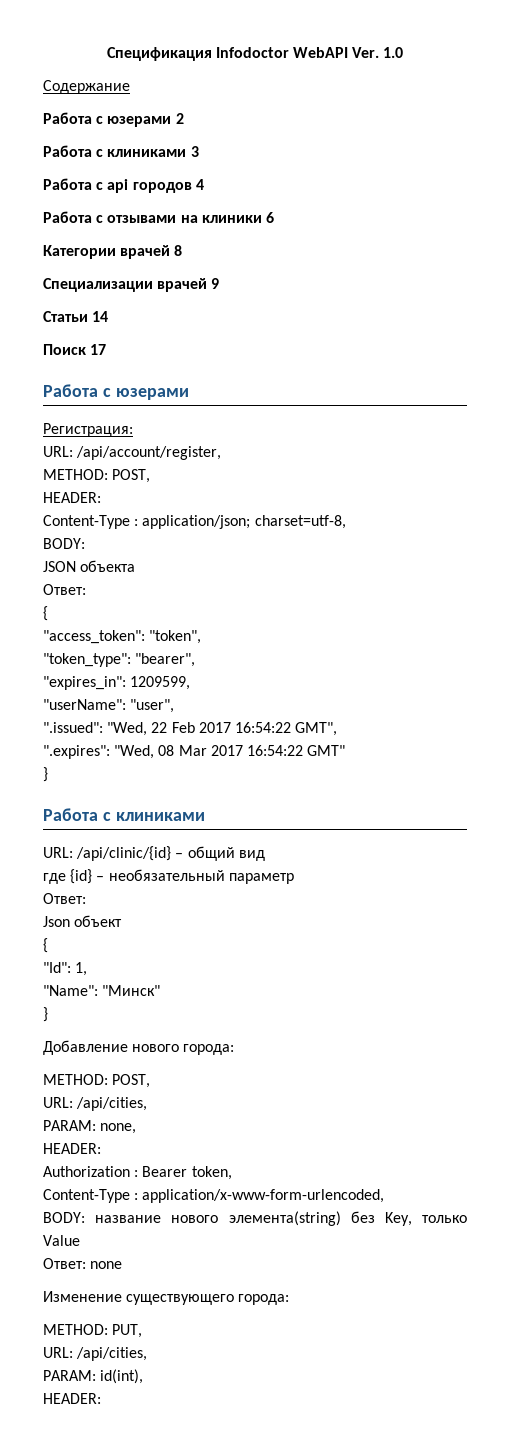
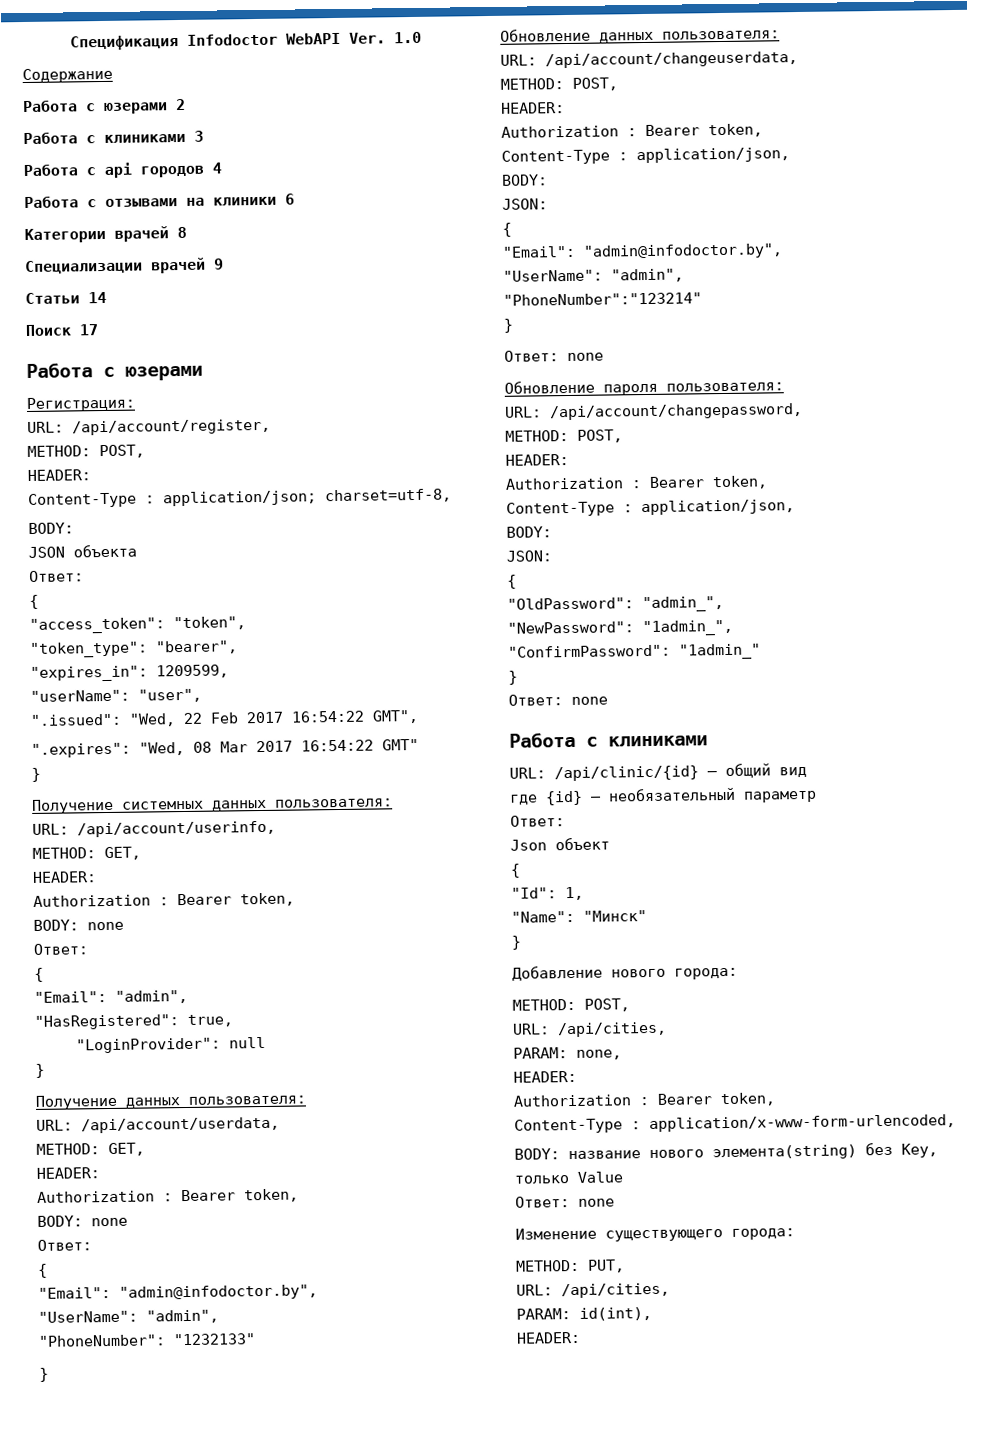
(48, 774) none -> [32,798,393,814] [32,820,276,838] [32,846,141,861] [32,871,97,883] [33,892,295,907] [33,919,124,931] [33,943,89,955] [34,967,44,982] [34,989,188,1004] [34,1014,233,1030] [75,1036,266,1054] [35,1063,45,1078] [35,1094,306,1110] [36,1116,280,1134] [36,1142,145,1157] [36,1167,100,1179] [37,1188,299,1203] [37,1215,128,1227] [37,1239,92,1251] [38,1263,48,1278] [38,1284,318,1301] [38,1309,219,1324] [38,1333,256,1347] [39,1367,49,1382] [500,28,780,43] [500,51,798,69] [500,77,618,91] [501,102,565,114] [501,123,763,138] [501,147,790,165] [501,174,548,186] [502,198,548,210] [502,222,512,237] [502,243,783,260] [503,268,684,283] [503,292,702,306] [503,318,514,333] [504,350,604,362] [504,380,784,396] [504,402,803,421] [505,429,623,443] [505,454,569,466] [505,475,768,490] [506,499,795,517] [506,526,552,538] [506,550,552,562] [507,574,517,589] [507,596,724,613] [507,619,733,637] [508,643,761,660] [508,670,518,685] [508,694,608,706] // Получение системных данных пользователя: // URL: /api/account/userinfo, // METHOD: GET, // HEADER: // Authorization : Bearer token, // BODY: none // Ответ: // { // "Email": "admin", // "HasRegistered": true, // "LoginProvider": null // } // Получение данных пользователя: // URL: /api/account/userdata, // METHOD: GET, // HEADER: // Authorization : Bearer token, // BODY: none // Ответ: // { // "Email": "admin@infodoctor.by", // "UserName": "admin", // "PhoneNumber": "1232133" // } // Обновление данных пользователя: // URL: /api/account/changeuserdata, // METHOD: POST, // HEADER: // Authorization : Bearer token, // Content-Type : application/json, // BODY: // JSON: // { // "Email": "admin@infodoctor.by", // "UserName": "admin", // "PhoneNumber":"123214" // } // Ответ: none // Обновление пароля пользователя: // URL: /api/account/changepassword, // METHOD: POST, // HEADER: // Authorization : Bearer token, // Content-Type : application/json, // BODY: // JSON: // { // "OldPassword": "admin_", // "NewPassword": "1admin_", // "ConfirmPassword": "1admin_" // } // Ответ: none

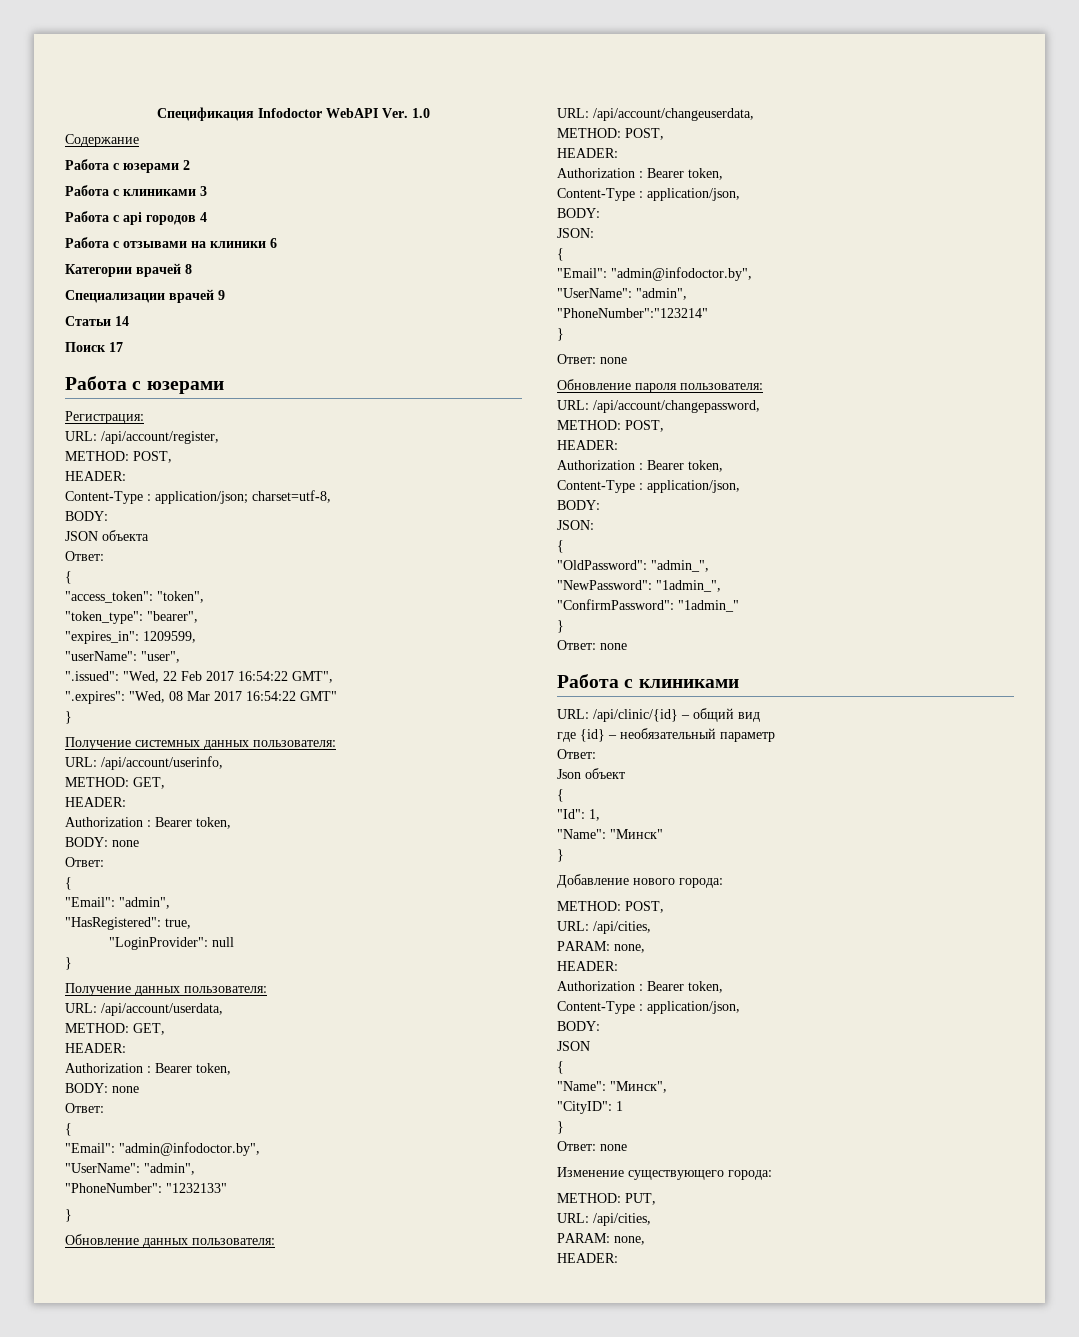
[649,1114,956,1133] [514,1142,938,1161] [514,1171,624,1184] application/x-www-form-urlencoded, // BODY: название нового элемента(string) без Key, только Value -> [647,1001,740,1014] [557,1021,600,1031] [557,1041,590,1051] [557,1061,564,1074] [557,1081,667,1093] [557,1101,623,1114] [557,1121,564,1134] application/json, // BODY: // JSON // { // "Name": "Минск", // "CityID": 1 // }
[579,1307,652,1321] id(int), -> [614,1236,645,1245] none,

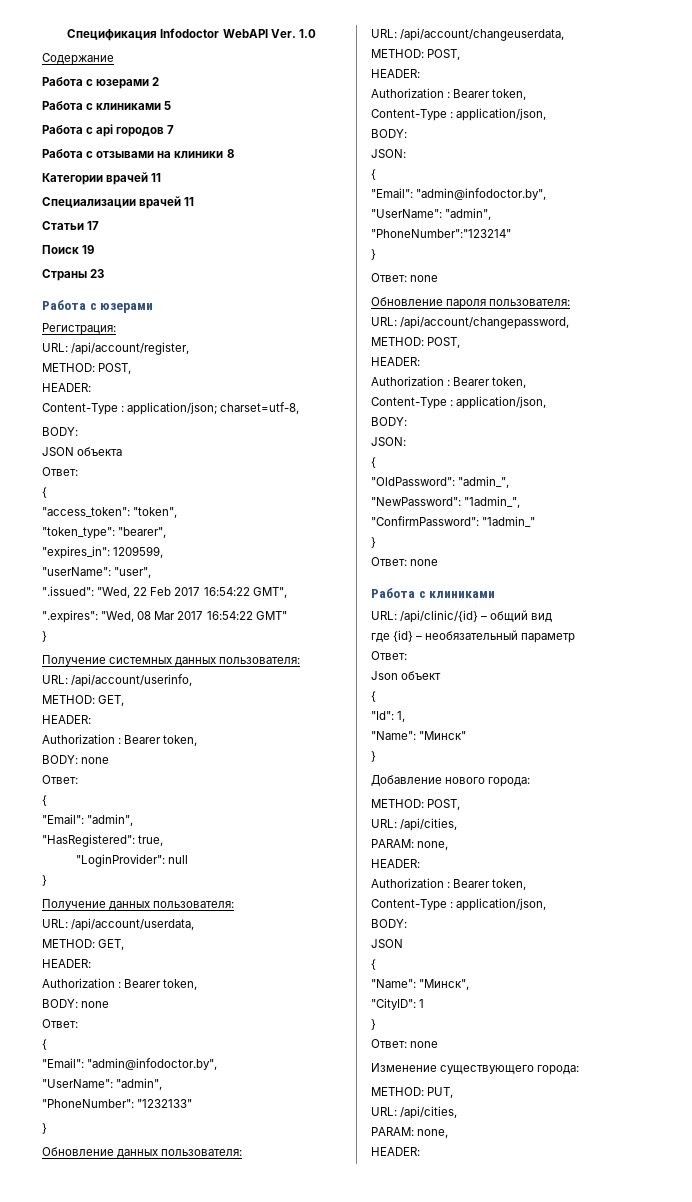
[200,186,207,196] 3 -> [164,101,172,110] 5
[200,212,207,222] 4 -> [167,125,175,134] 7
[270,238,277,248] 6 -> [226,149,234,158] 8
[185,264,192,274] 8 -> [151,173,162,182] 11
[218,290,225,300] 9 -> [184,197,195,206] 11
[115,316,129,326] 14 -> [87,221,100,230] 17
[109,342,123,352] 17 -> [82,245,95,254] [42,269,105,281] 19 // Страны 23

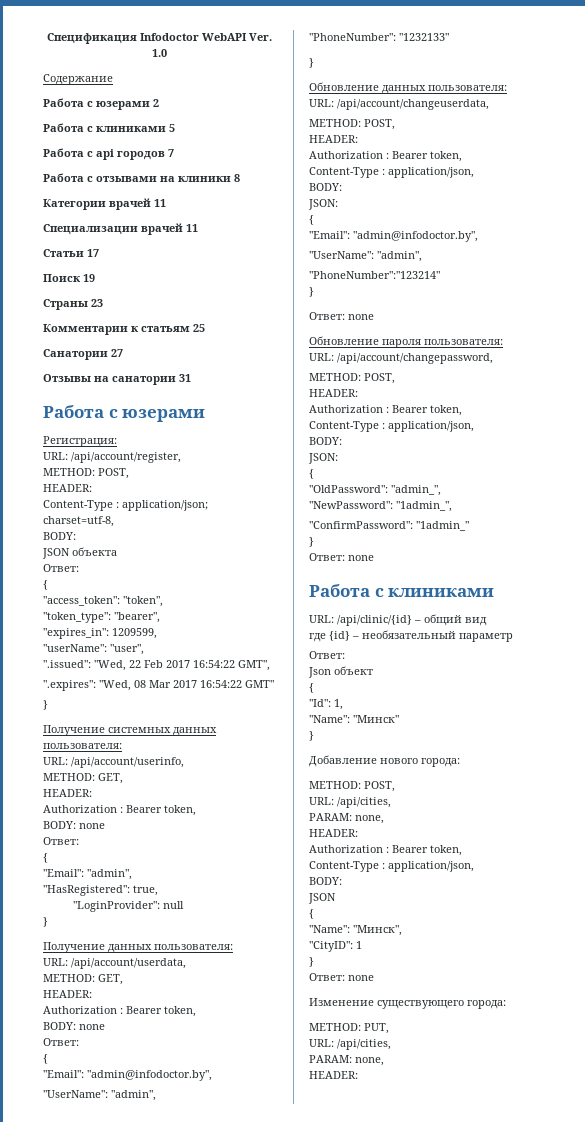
(105, 273) none -> [43,324,205,335] [43,349,123,360] [43,374,191,385] // Комментарии к статьям 25 // Санатории 27 // Отзывы на санатории 31

